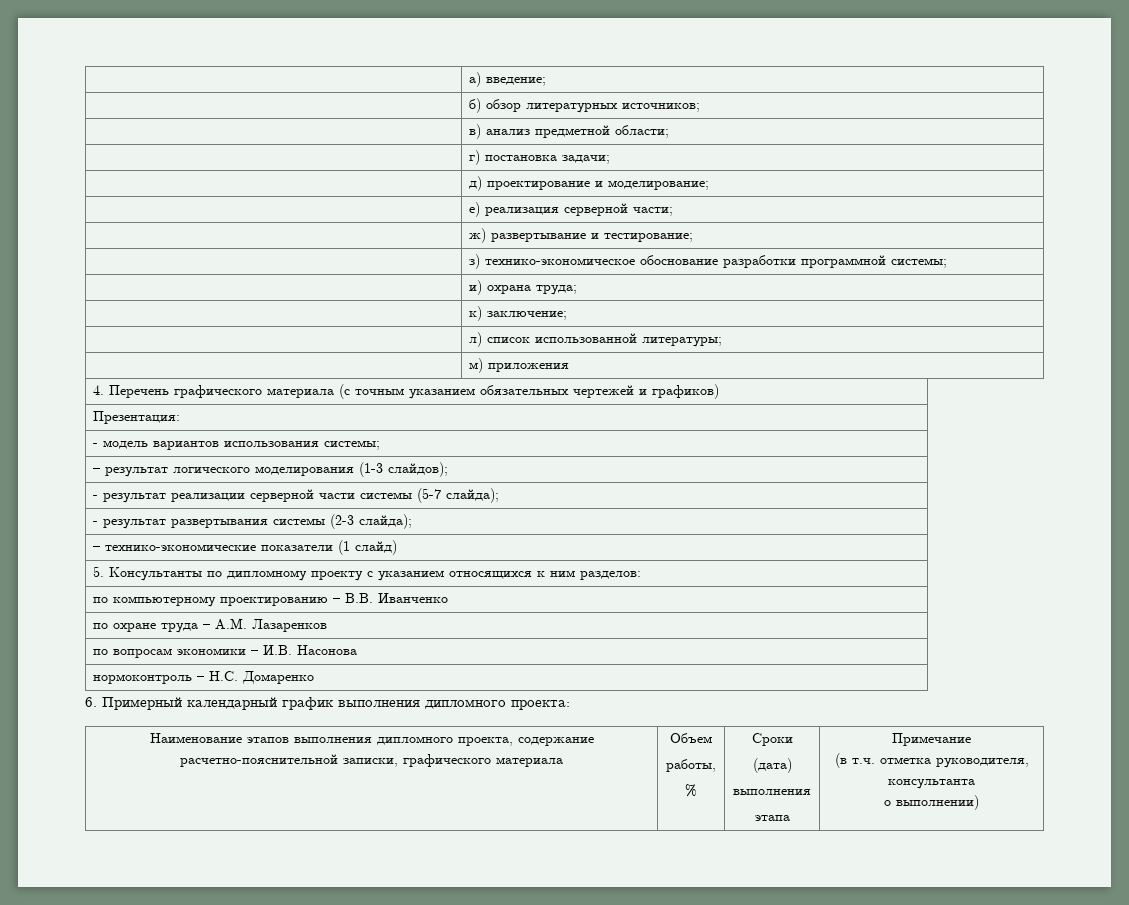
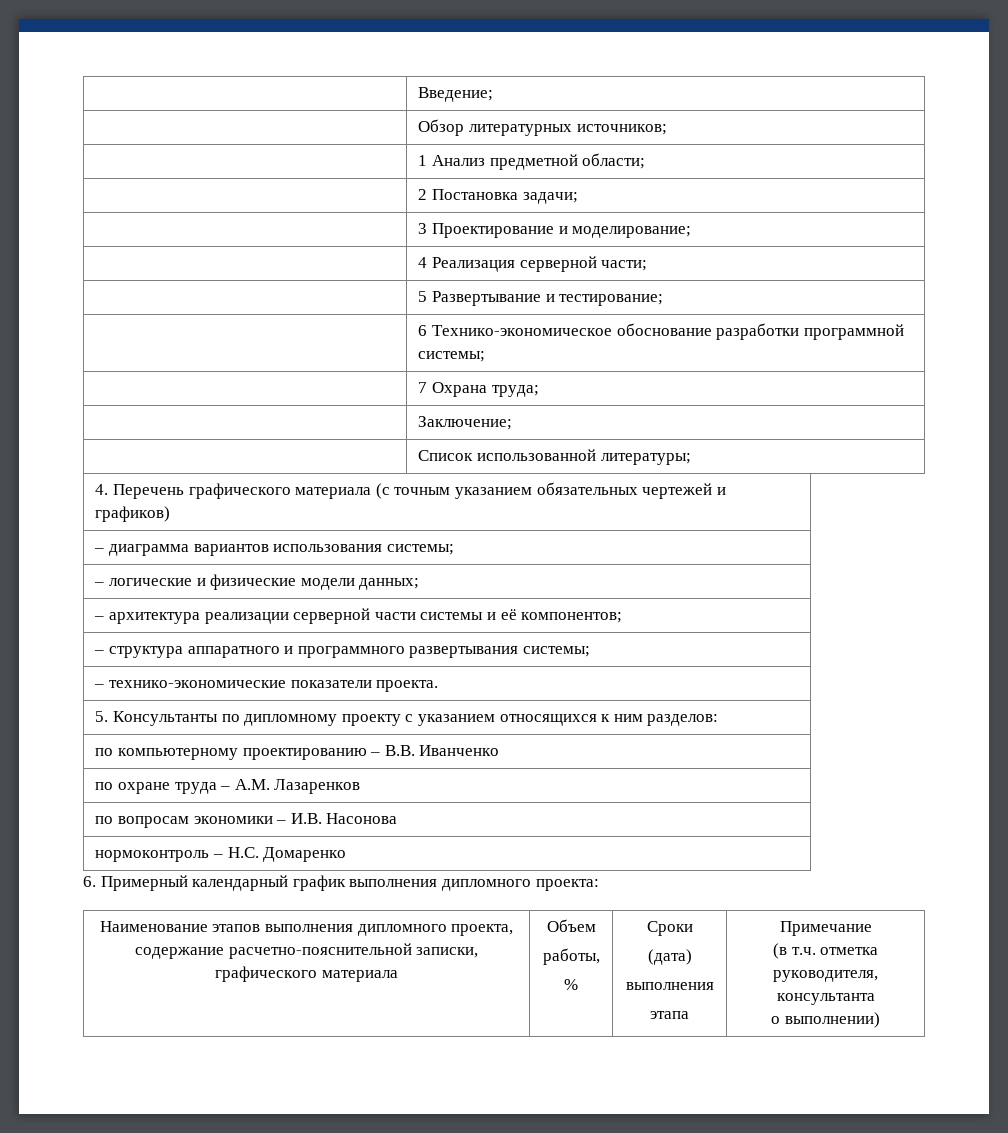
[468,72,546,87] [468,98,521,113] | а) введение; // | б) обзор -> [418,87,494,102] [418,119,465,136] | Введение; // | Обзор
[468,124,530,139] в) анализ -> [418,155,486,166] 1 Анализ
[468,150,557,165] г) постановка -> [418,189,519,200] 2 Постановка
[468,176,590,191] д) проектирование -> [418,223,555,238] 3 Проектирование
[468,202,559,217] е) реализация -> [418,257,516,272] 4 Реализация
[468,228,586,243] ж) развертывание -> [418,291,542,306] 5 Развертывание
[468,254,635,269] з) технико-экономическое -> [418,325,613,336] 6 Технико-экономическое
[468,280,531,295] и) охрана -> [418,382,488,397] 7 Охрана
[468,306,567,321] [468,332,530,347] к) заключение; // | л) список -> [418,416,513,430] [418,450,474,461] Заключение; // | Список
[468,358,569,373] // | м) приложения -> (691, 459) none
[92,411,180,424] [92,440,148,449] // Презентация: // - модель -> [94,544,190,556] // – диаграмма
[104,462,448,477] [92,493,166,503] результат логического моделирования (1-3 слайдов); // - результат -> [109,574,420,590] [94,612,201,624] логические и физические модели данных; // – архитектура
[416,488,499,503] [92,514,412,529] (5-7 слайда); // - результат развертывания системы (2-3 слайда); -> [486,609,623,623] [94,646,590,658] и её компонентов; // – структура аппаратного и программного развертывания системы;
[337,540,397,555] (1 слайд) -> [376,680,439,692] проекта.

